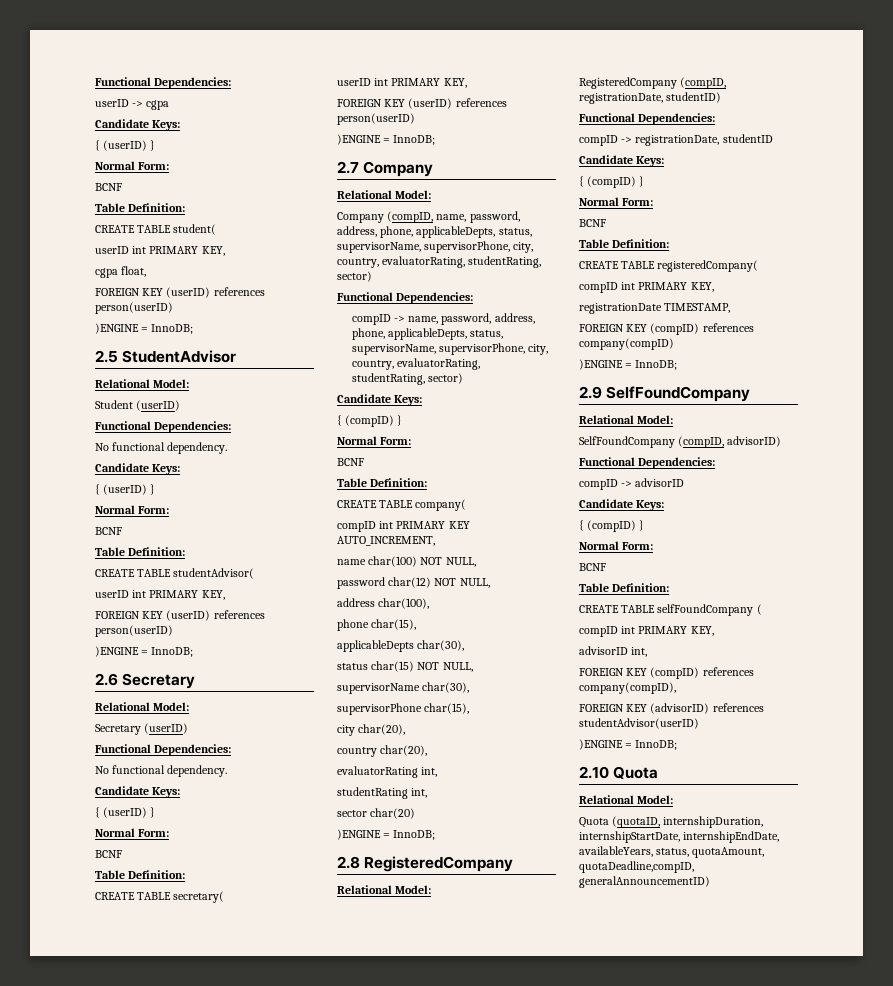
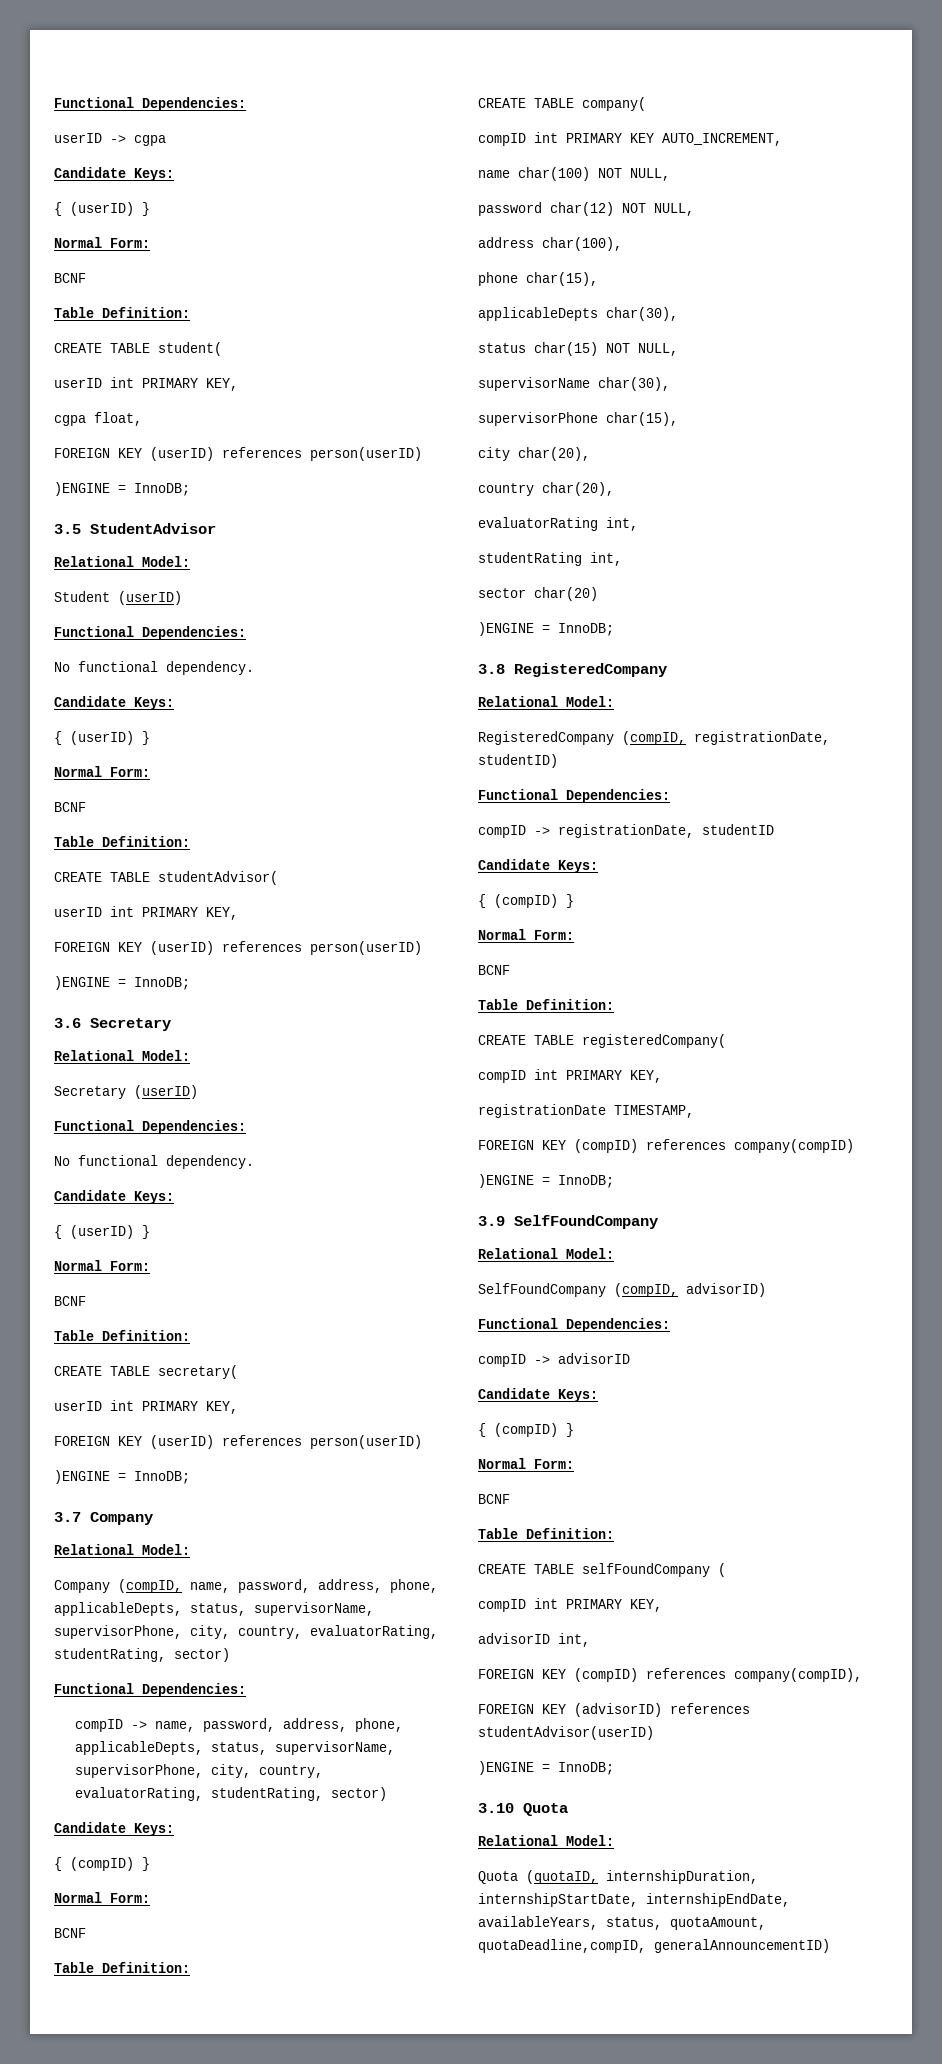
[95,350,118,363] 2.5 -> [54,524,81,534] 3.5
[95,673,118,686] 2.6 -> [54,1018,81,1028] 3.6
[337,161,359,174] 2.7 -> [54,1512,81,1522] 3.7
[337,856,360,869] 2.8 -> [478,664,505,674] 3.8
[579,386,602,399] 2.9 -> [478,1216,505,1226] 3.9
[579,766,609,779] 2.10 -> [478,1803,514,1813] 3.10

